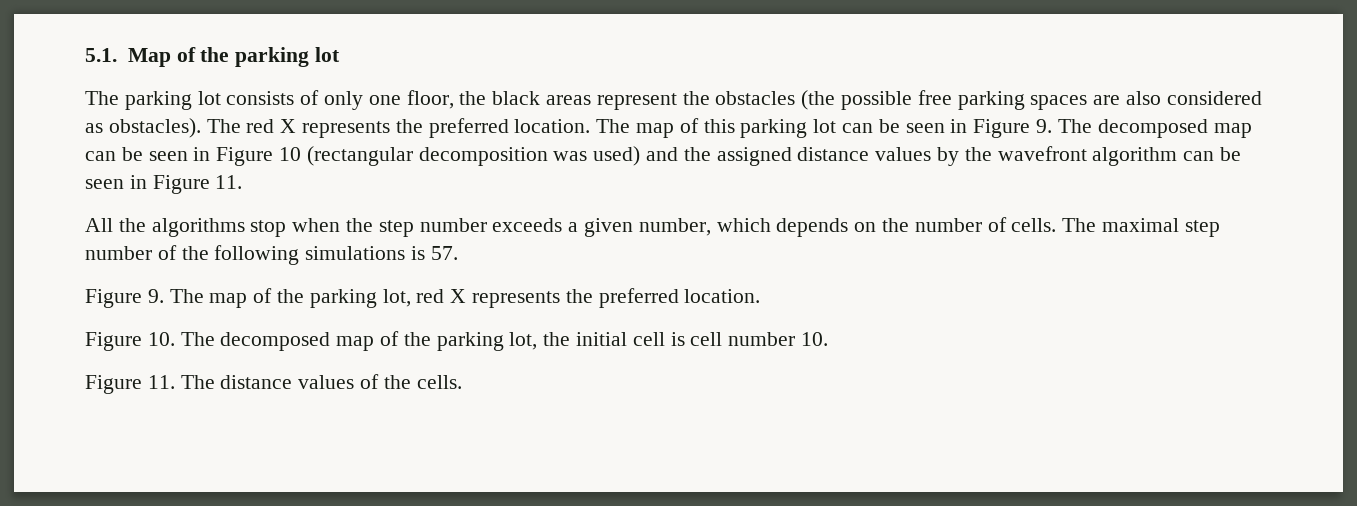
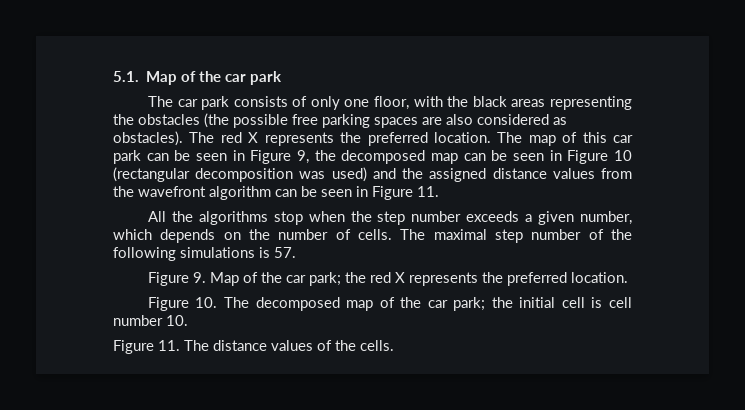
[235,47,340,67] [85,91,221,110] parking lot // The parking lot -> [225,71,283,85] [147,96,230,110] car park // The car park
(454, 99) none -> [413,96,443,107] with
[596,93,677,110] represent -> [549,96,632,110] representing
[740,119,1092,138] parking lot can be seen in Figure 9. The -> [613,135,634,143] [113,150,336,164] car park can be seen in Figure 9, the
[937,147,960,166] by -> [601,168,632,179] from
[169,288,411,308] The map of the parking lot, -> [209,272,366,286] Map of the car park; the
[436,332,538,351] parking lot, -> [427,297,486,311] car park;

